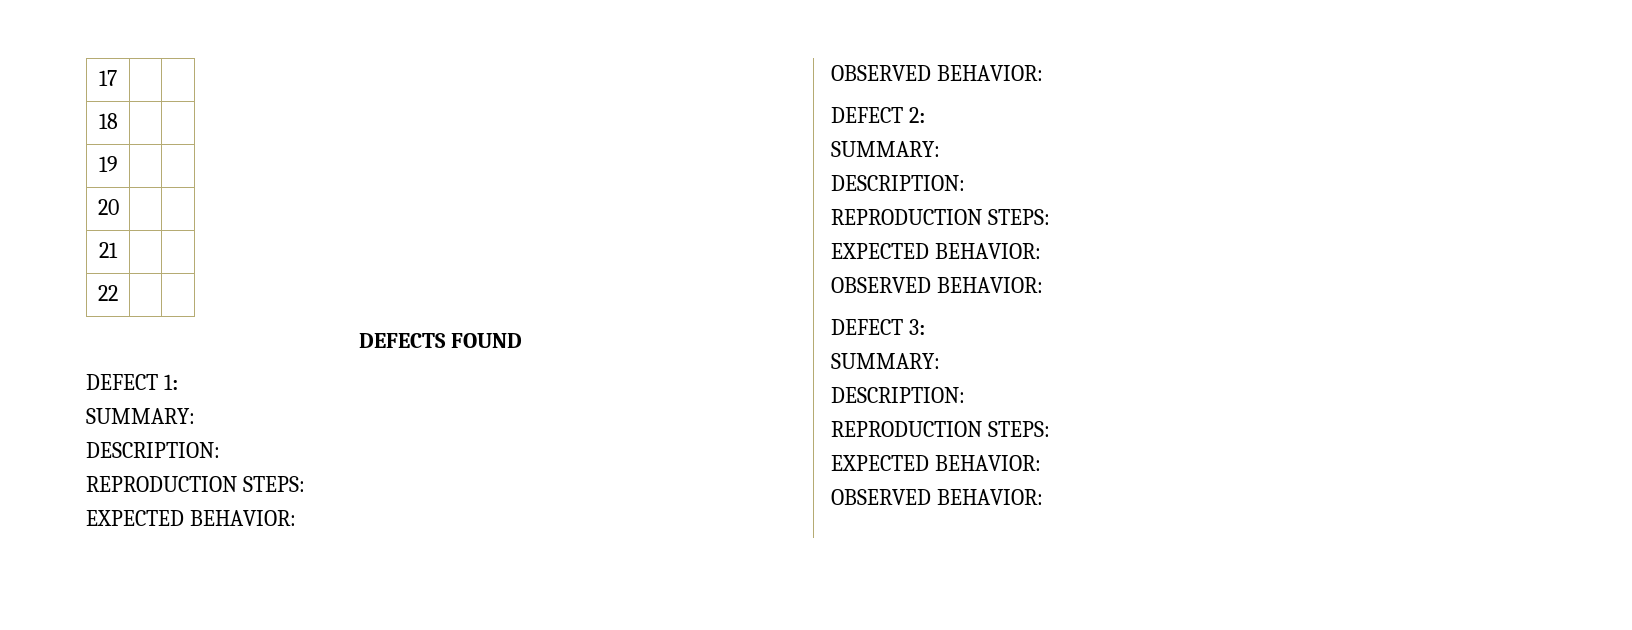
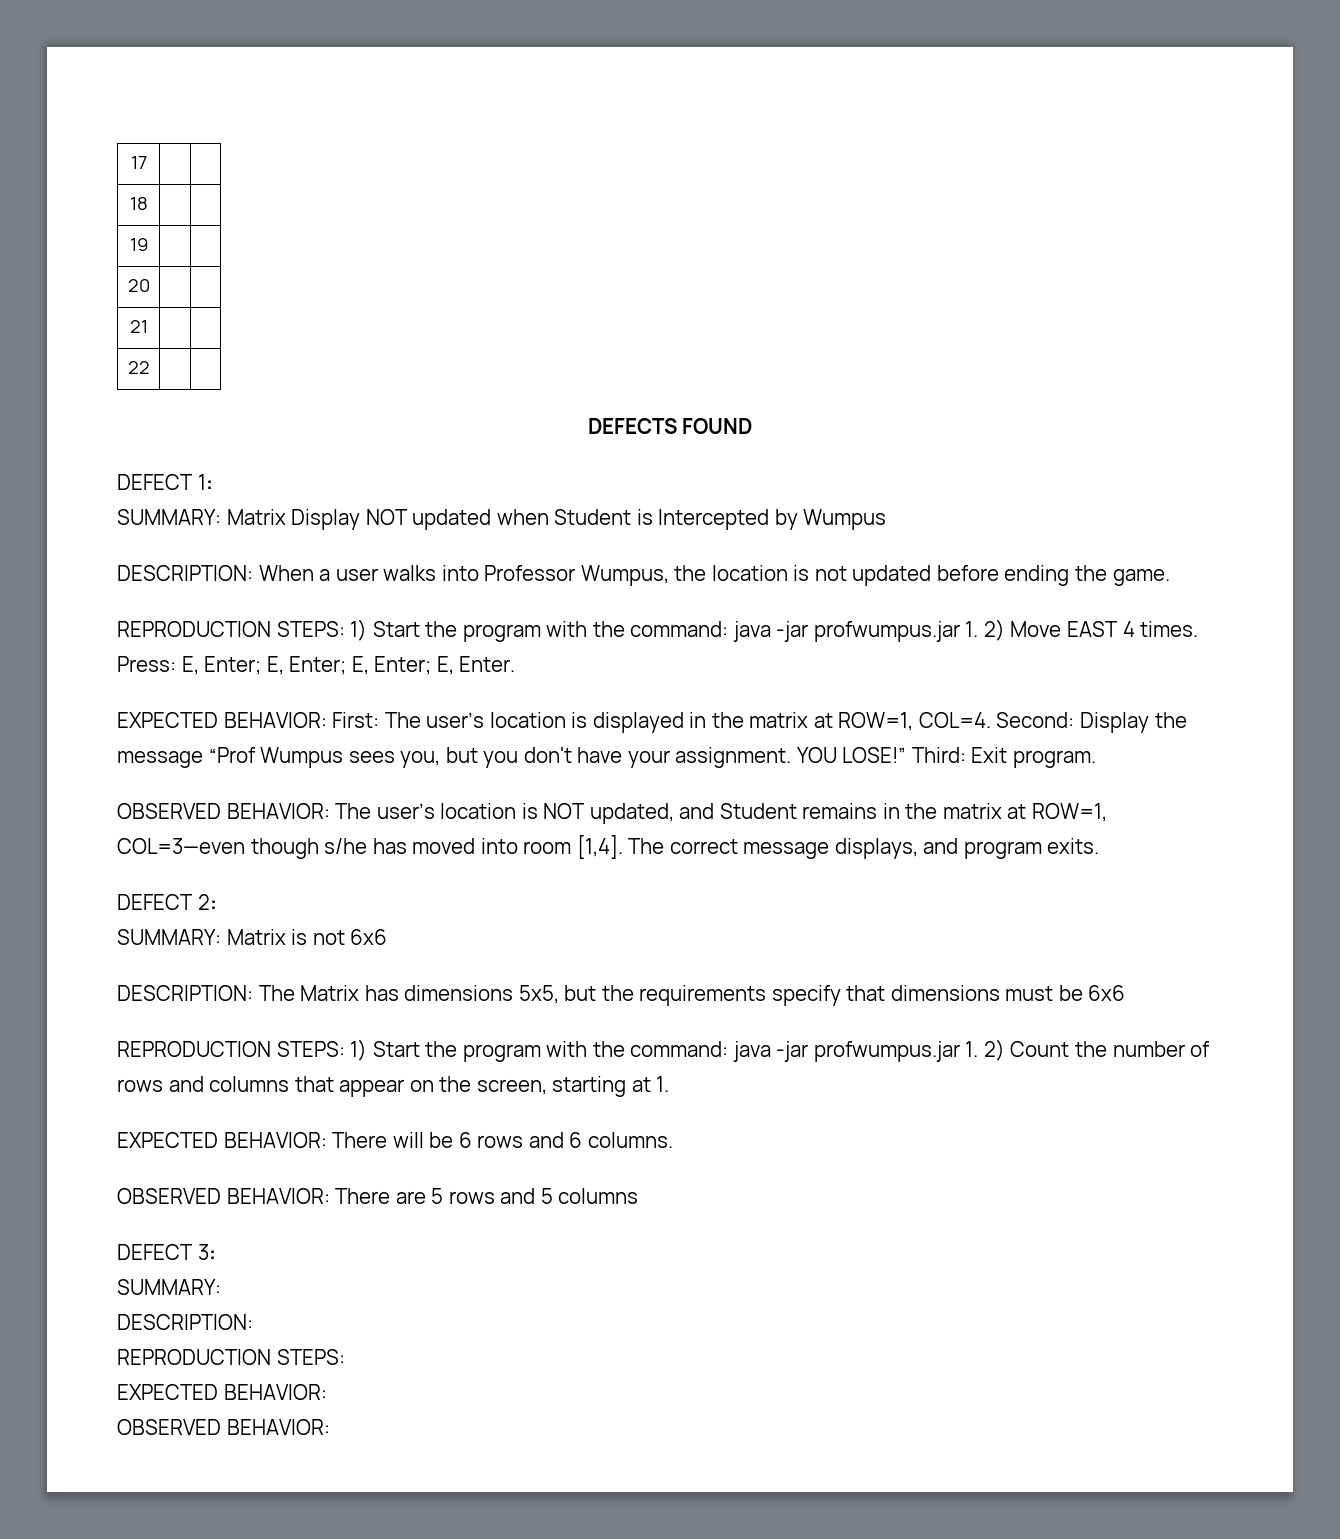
[86,442,220,458] [86,476,305,492] [86,510,296,526] [831,65,1043,81] [831,107,925,123] [831,141,940,157] [831,175,965,191] [831,209,1050,225] [831,243,1041,259] [831,277,1043,293] // DESCRIPTION: // REPRODUCTION STEPS: // EXPECTED BEHAVIOR: // OBSERVED BEHAVIOR: // DEFECT 2: // SUMMARY: // DESCRIPTION: // REPRODUCTION STEPS: // EXPECTED BEHAVIOR: // OBSERVED BEHAVIOR: -> [226,509,887,530] [117,565,1170,586] [117,619,1199,642] [117,656,516,675] [117,712,1187,733] [117,747,1097,768] [117,803,1108,824] [117,835,1100,859] [117,894,217,910] [117,929,388,945] [117,985,1126,1006] [117,1039,1211,1062] [117,1076,670,1097] [117,1132,673,1148] [117,1188,639,1204] Matrix Display NOT updated when Student is Intercepted by Wumpus // DESCRIPTION: When a user walks into Professor Wumpus, the location is not updated before ending the game. // REPRODUCTION STEPS: 1) Start the program with the command: java -jar profwumpus.jar 1. 2) Move EAST 4 times. Press: E, Enter; E, Enter; E, Enter; E, Enter. // EXPECTED BEHAVIOR: First: The user’s location is displayed in the matrix at ROW=1, COL=4. Second: Display the message “Prof Wumpus sees you, but you don't have your assignment. YOU LOSE!” Third: Exit program. // OBSERVED BEHAVIOR: The user’s location is NOT updated, and Student remains in the matrix at ROW=1, COL=3—even though s/he has moved into room [1,4]. The correct message displays, and program exits. // DEFECT 2: // SUMMARY: Matrix is not 6x6 // DESCRIPTION: The Matrix has dimensions 5x5, but the requirements specify that dimensions must be 6x6 // REPRODUCTION STEPS: 1) Start the program with the command: java -jar profwumpus.jar 1. 2) Count the number of rows and columns that appear on the screen, starting at 1. // EXPECTED BEHAVIOR: There will be 6 rows and 6 columns. // OBSERVED BEHAVIOR: There are 5 rows and 5 columns

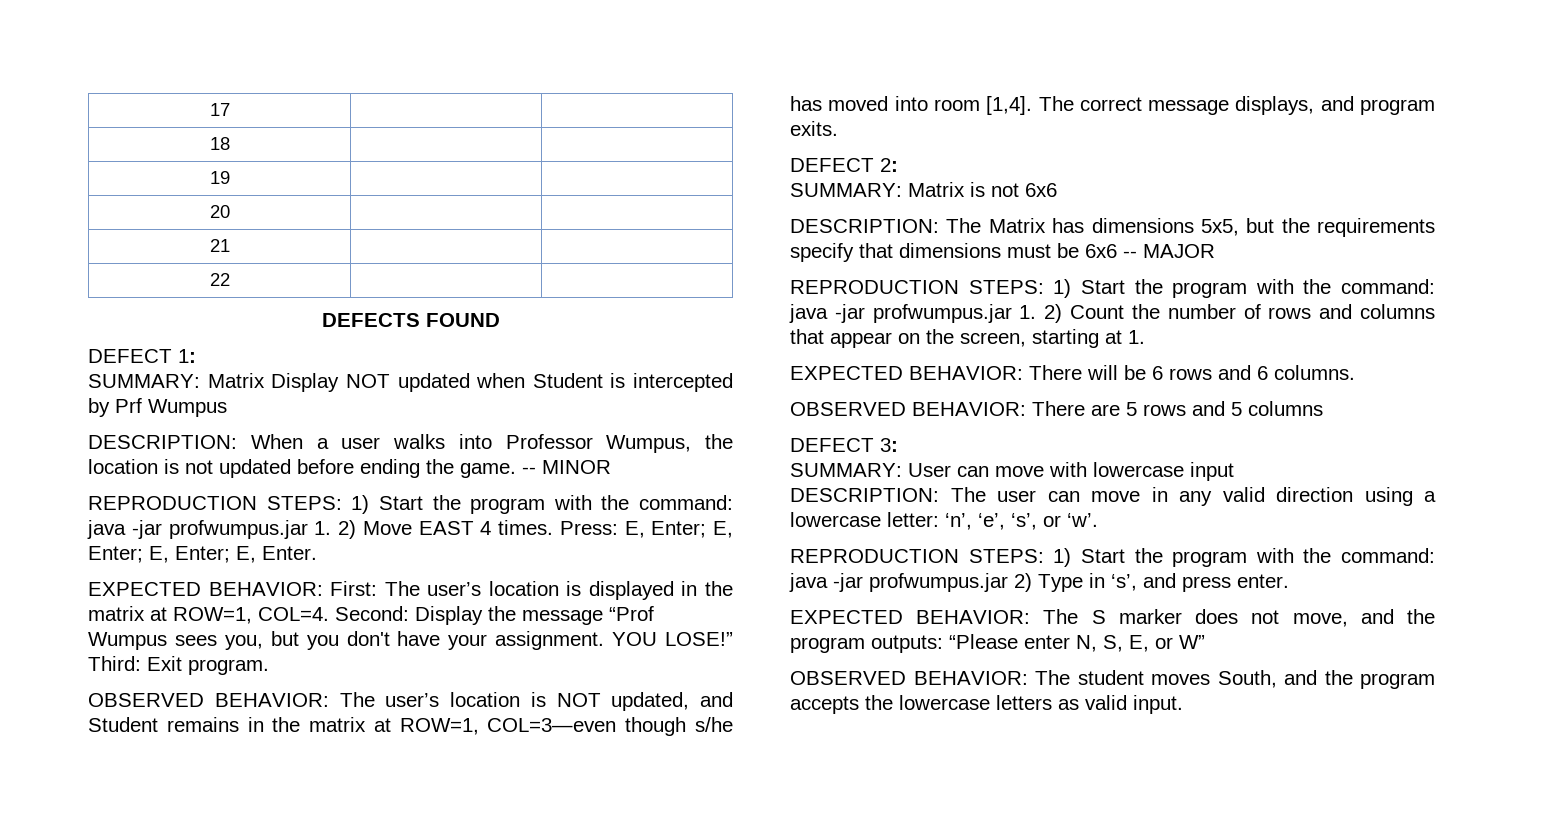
[658,509,798,530] Intercepted by -> [633,373,733,392] [88,398,142,417] intercepted by Prf
(1170, 577) none -> [522,460,611,474] -- MINOR
(1126, 993) none -> [1123,244,1215,258] -- MAJOR
[117,1314,253,1330] [117,1349,345,1365] [117,1384,327,1400] [117,1419,330,1435] // DESCRIPTION: // REPRODUCTION STEPS: // EXPECTED BEHAVIOR: // OBSERVED BEHAVIOR: -> [908,462,1234,481] [790,487,1436,506] [790,512,1098,530] [790,548,1435,567] [789,573,1289,592] [790,609,1435,627] [790,634,1205,653] [790,670,1435,689] [790,695,1183,714] User can move with lowercase input // DESCRIPTION: The user can move in any valid direction using a lowercase letter: ‘n’, ‘e’, ‘s’, or ‘w’. // REPRODUCTION STEPS: 1) Start the program with the command: java -jar profwumpus.jar 2) Type in ‘s’, and press enter. // EXPECTED BEHAVIOR: The S marker does not move, and the program outputs: “Please enter N, S, E, or W” // OBSERVED BEHAVIOR: The student moves South, and the program accepts the lowercase letters as valid input.

